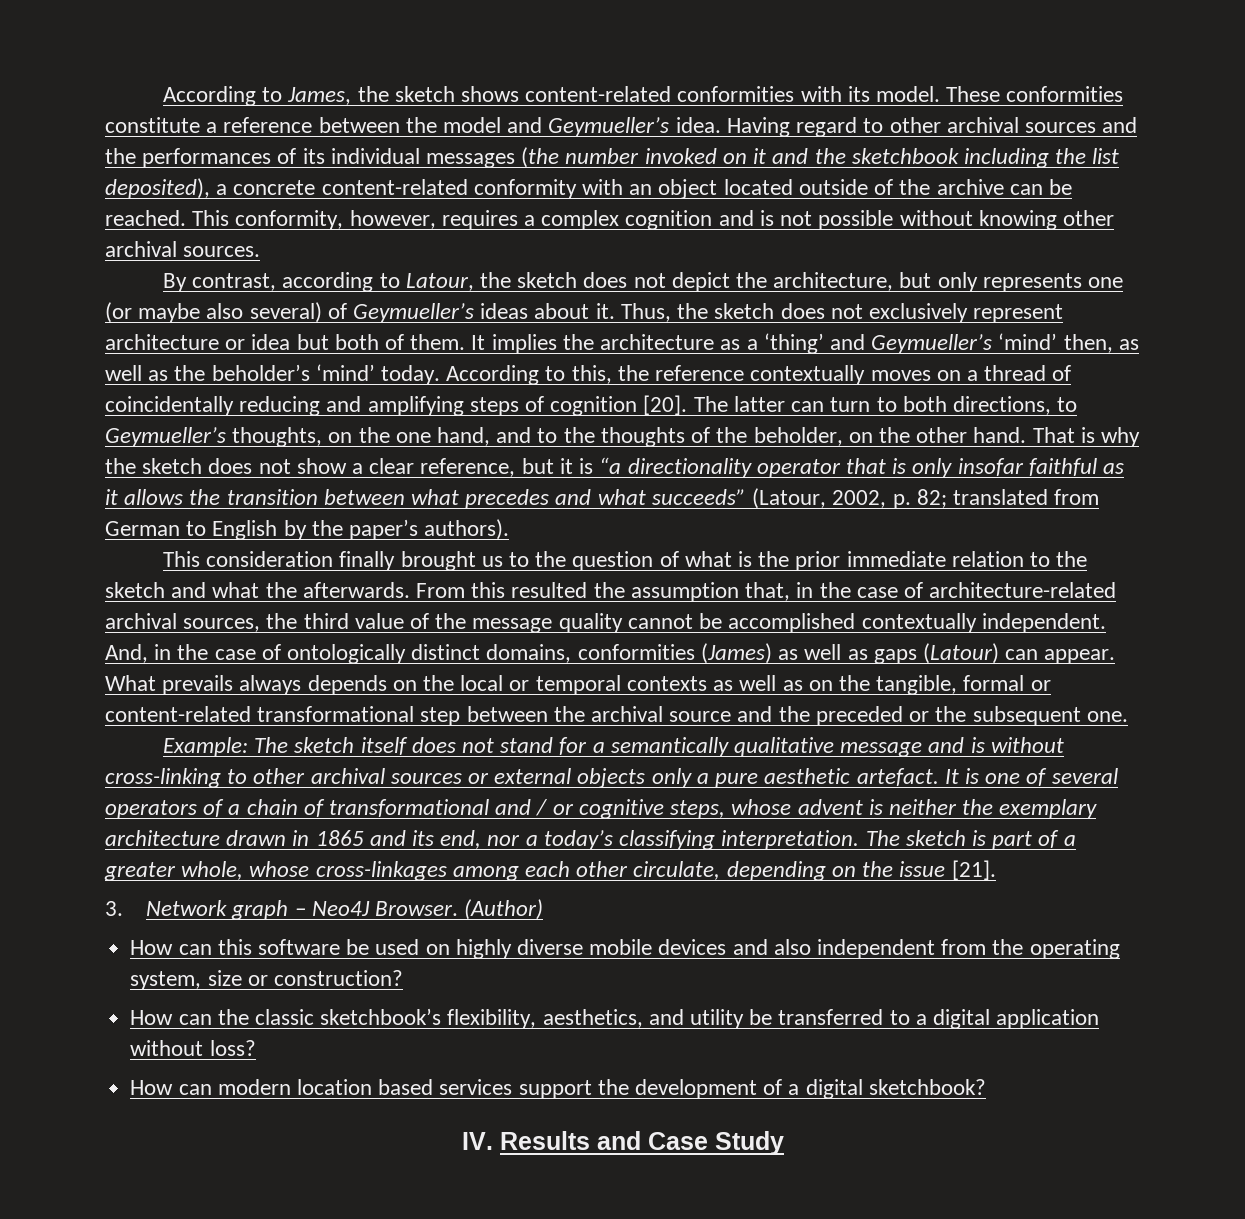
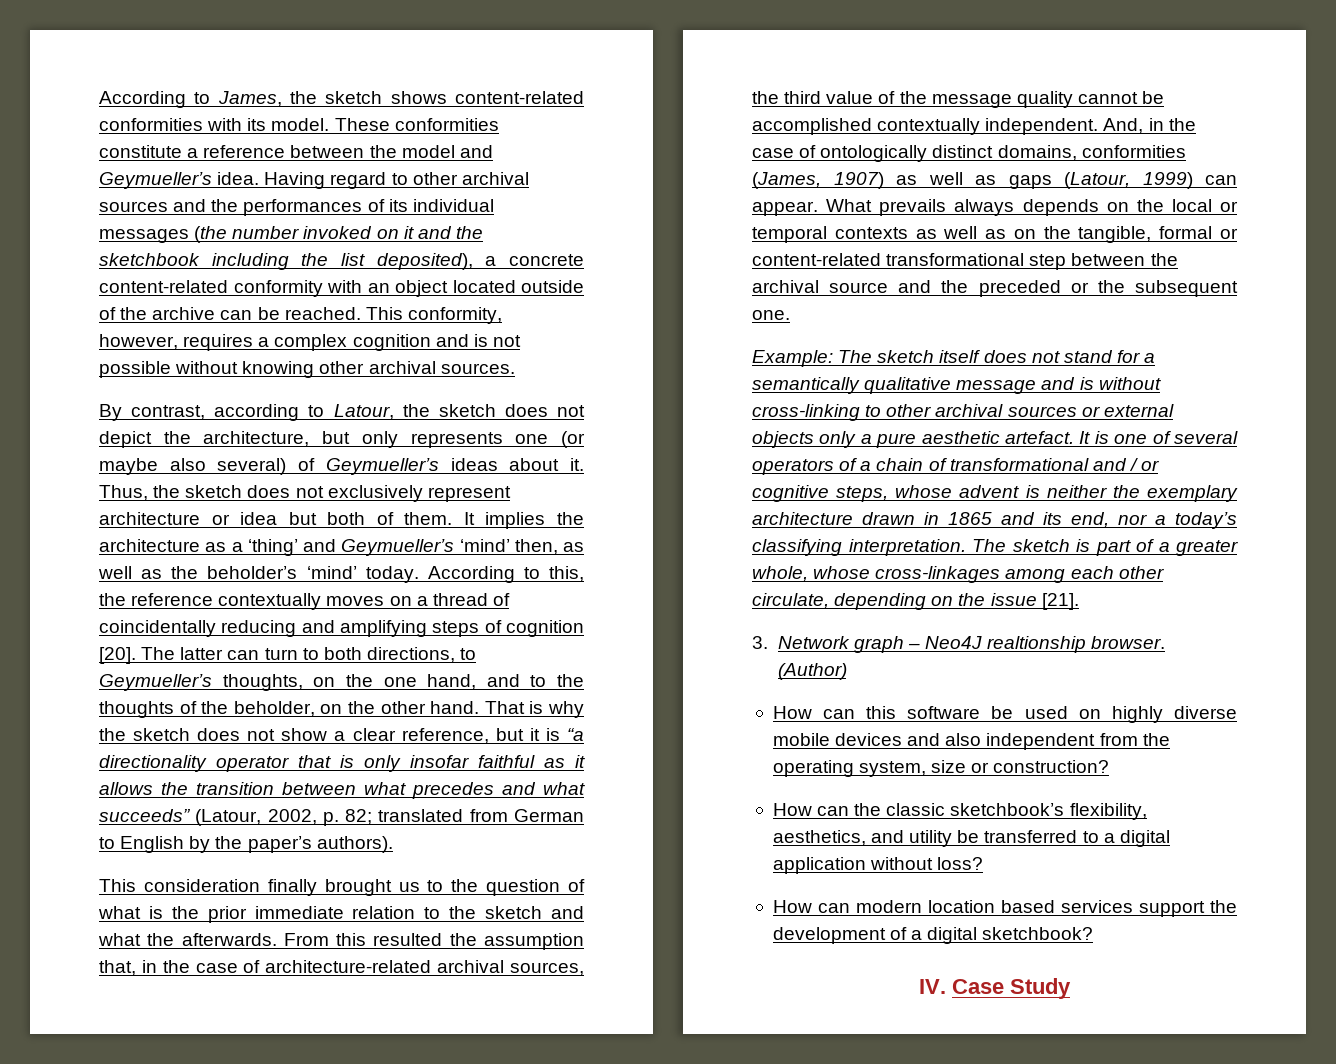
[700,643,772,664] (James) -> [752,172,884,189] (James, 1907)
[922,643,999,664] (Latour) -> [1064,172,1193,189] (Latour, 1999)
[374,901,458,916] Browser. -> [987,636,1166,653] realtionship browser.
[499,1131,641,1150] Results and -> (946, 986) none

